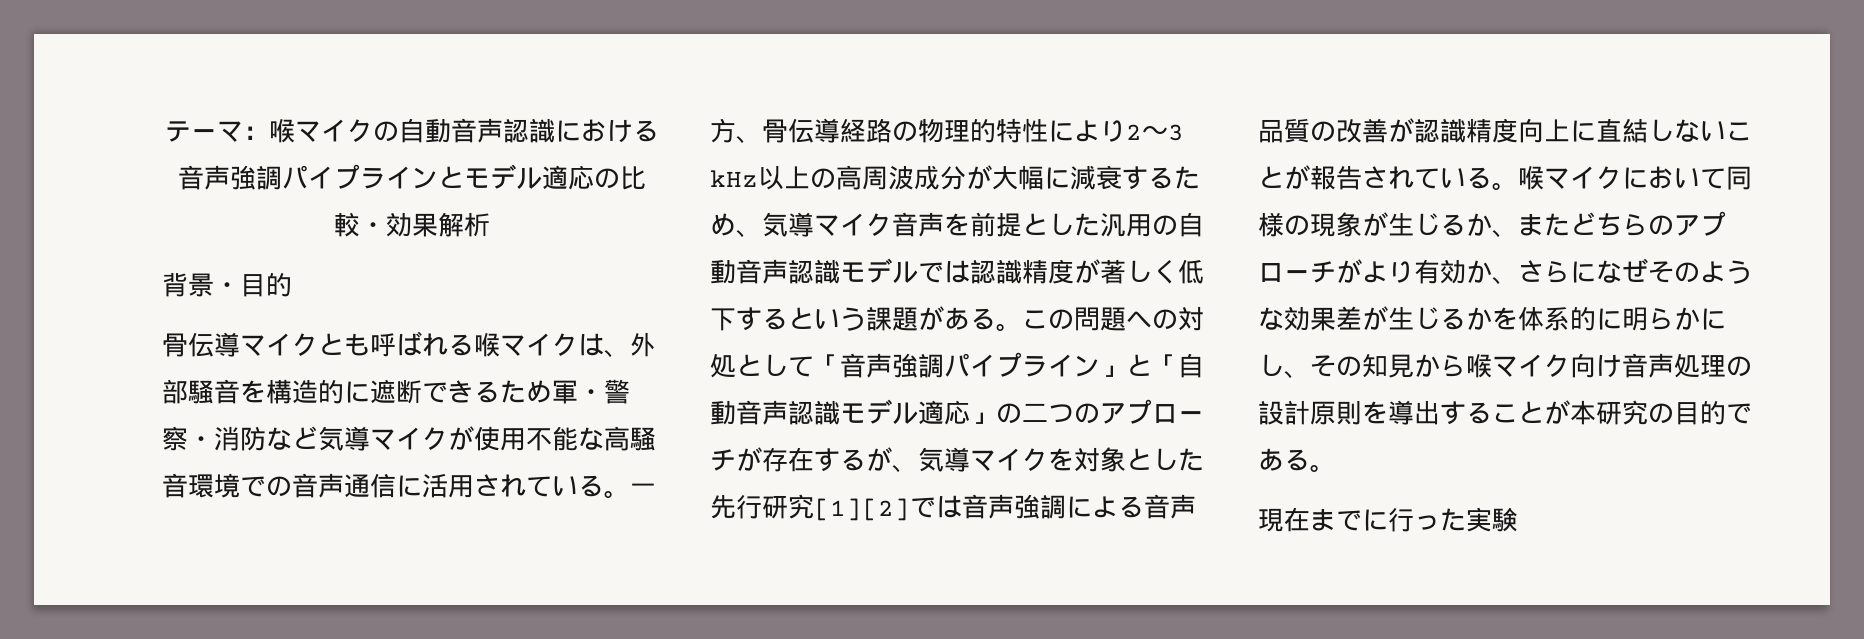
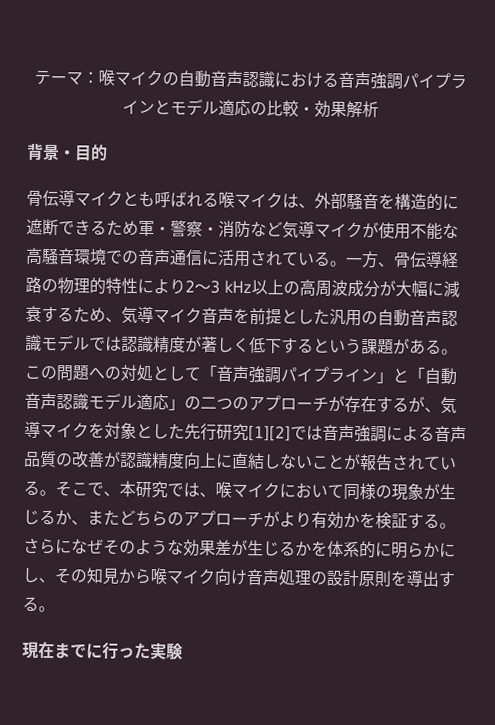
(1518, 186) none -> [55,480,216,499] そこで、本研究では、
[1492,277,1518,285] 、 -> [359,512,456,530] を検証する。
[1492,400,1752,425] [1258,448,1310,471] ことが本研究の目的である -> (39, 604) none

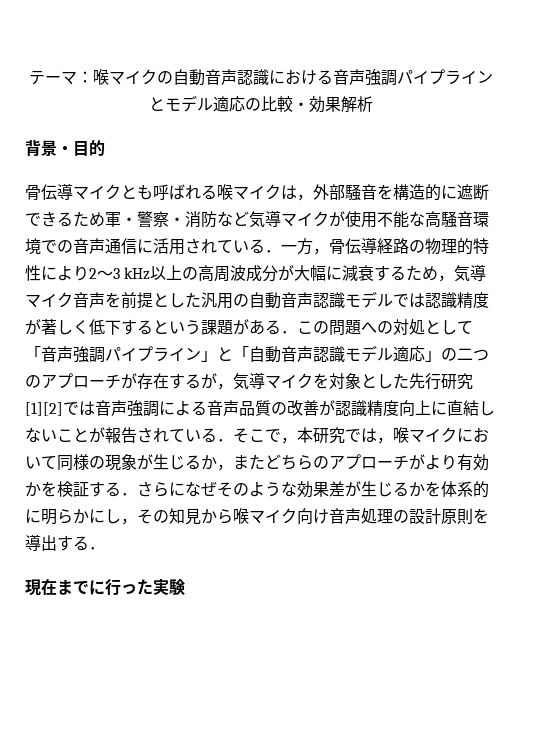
[298,203,315,209] 、 -> [297,194,313,201] ，
[329,251,394,269] 。一方、 -> [265,238,329,255] ．一方，
[105,317,122,323] 、 -> [438,275,455,282] ，
[441,348,458,356] 。 -> [281,331,297,334] ．
[424,407,441,413] 、 -> [217,383,233,390] ，
[39,481,120,497] 。そこで、 -> [217,428,297,444] ．そこで，
[199,492,216,498] 、 -> [377,437,393,444] ，
[71,520,88,526] 、 -> [217,464,233,471] ，
[439,522,456,530] 。 -> [121,493,137,496] ．
[38,577,55,584] 、 -> [121,518,137,525] ，
[38,605,55,613] 。 -> [89,547,105,550] ．

